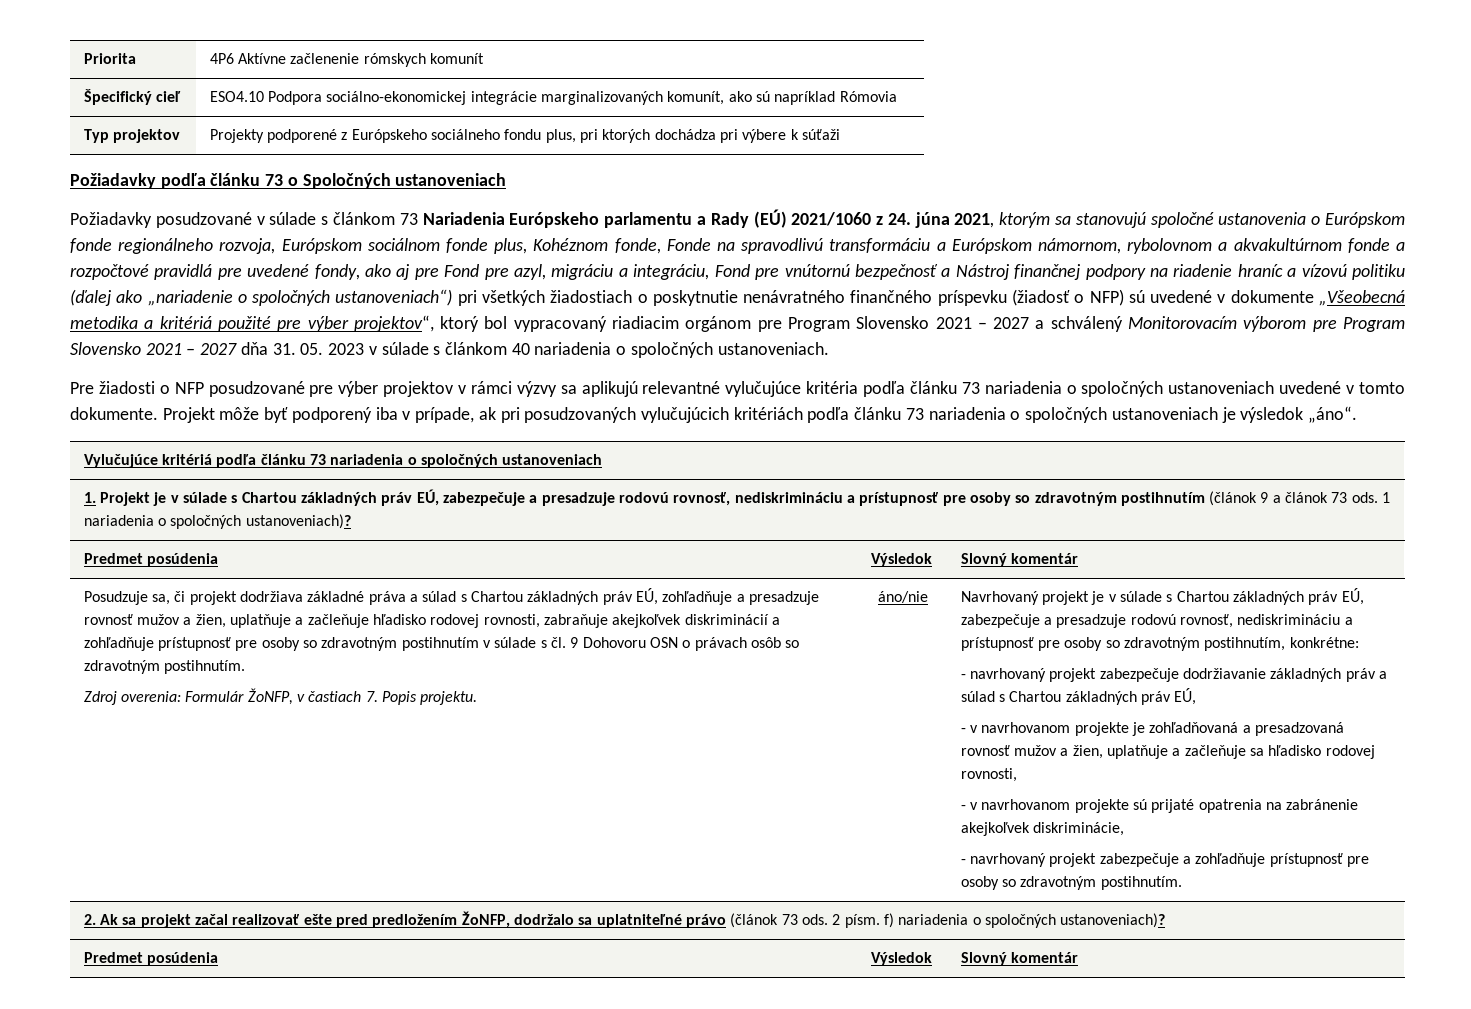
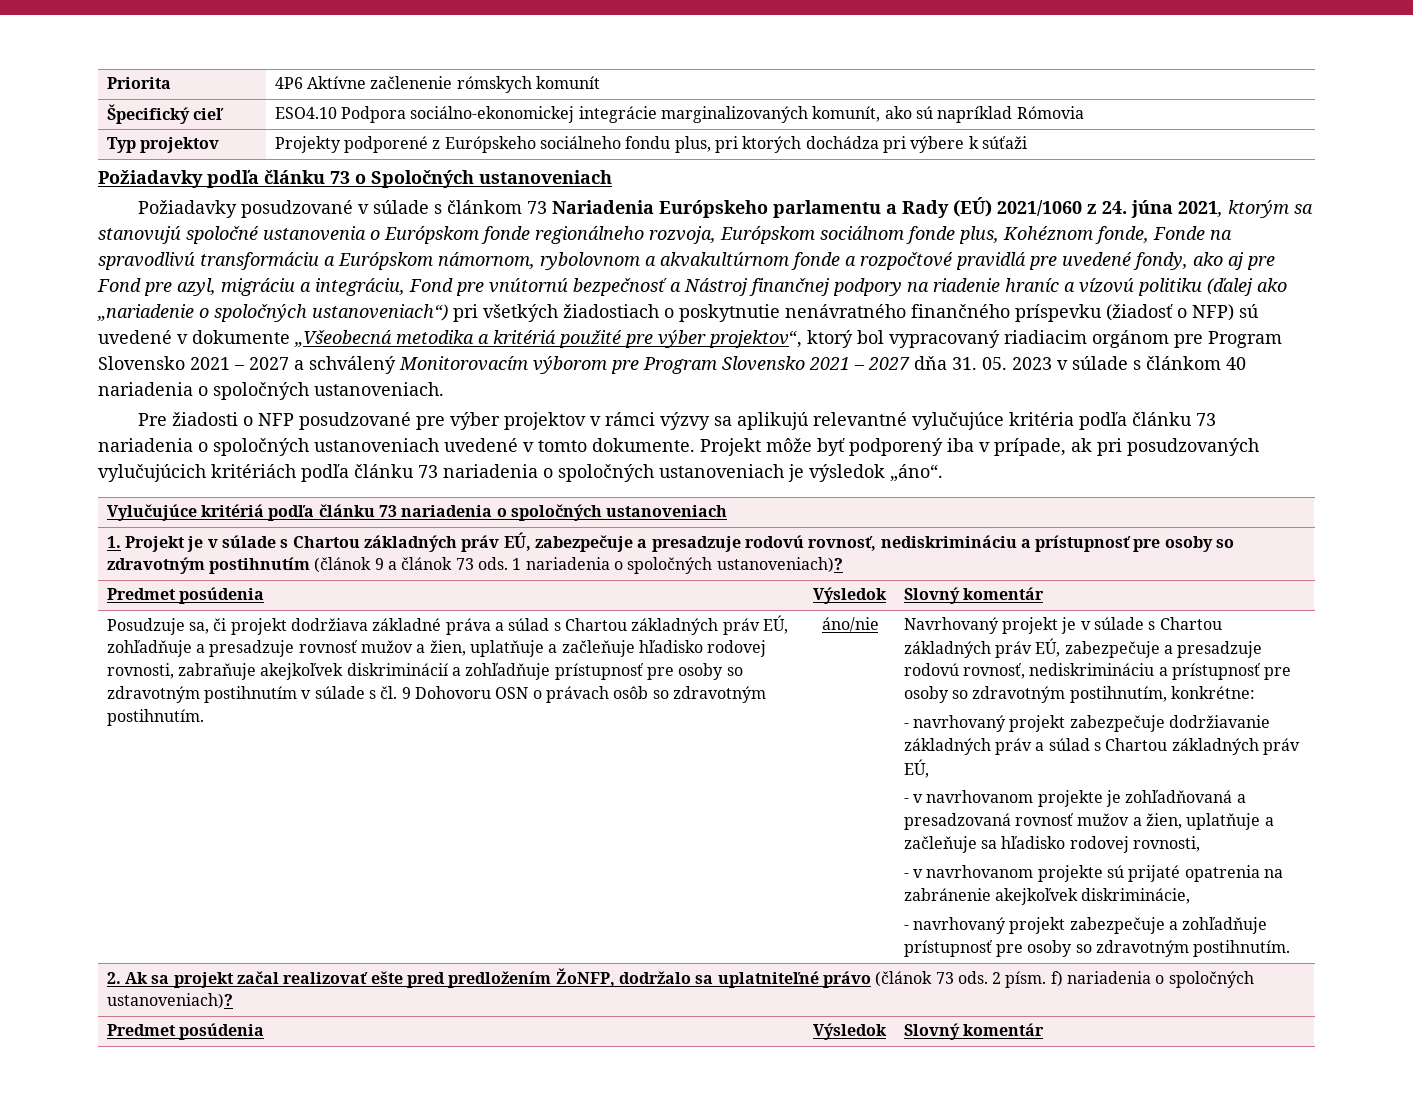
[83,688,478,705] // Zdroj overenia: Formulár ŽoNFP, v častiach 7. Popis projektu. -> (204, 717) none

